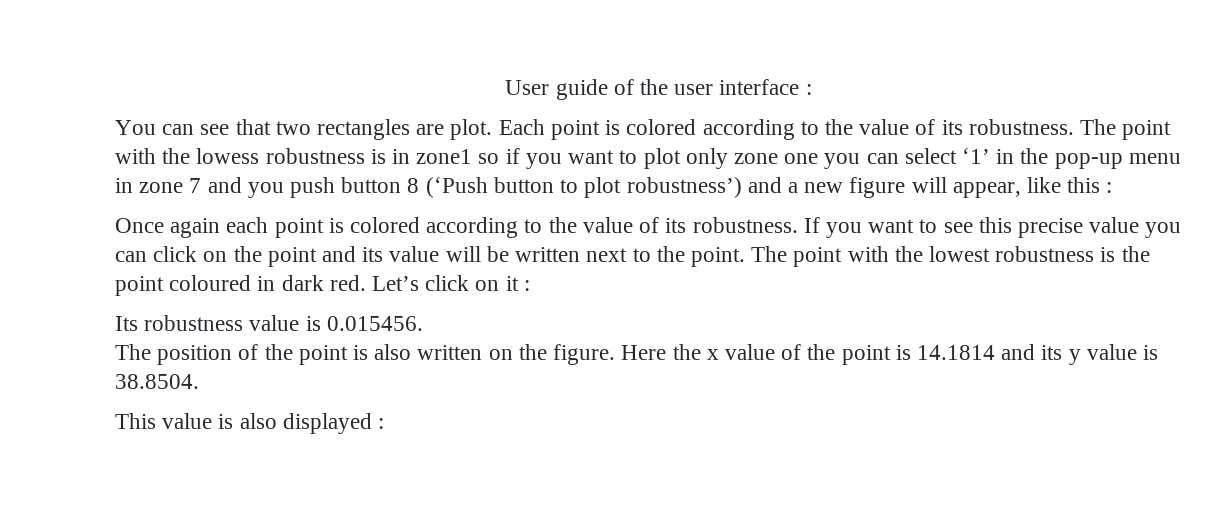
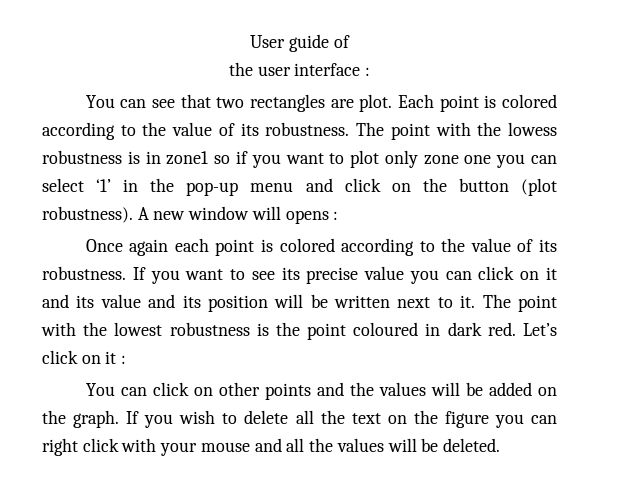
(634, 87) none -> (350, 41) //
[115,177,1101,198] in zone 7 and you push button 8 (‘Push button to plot robustness’) and a new figure will appear, like this -> [305,178,557,196] [42,206,329,224] and click on the button (plot robustness). A new window will opens
[978,217,1012,233] this -> [281,267,300,280] its
[233,246,317,267] the point -> [546,267,557,280] it
(440, 254) none -> [148,294,268,312] and its position
[656,246,745,267] the point. -> [460,295,476,308] it.
[115,315,423,331] [115,344,1159,365] [115,374,199,389] [115,413,385,434] Its robustness value is 0.015456. // The position of the point is also written on the figure. Here the x value of the point is 14.1814 and its y value is 38.8504. // This value is also displayed : -> [85,382,557,400] [42,410,557,428] [42,438,500,456] You can click on other points and the values will be added on the graph. If you wish to delete all the text on the figure you can right click with your mouse and all the values will be deleted.

